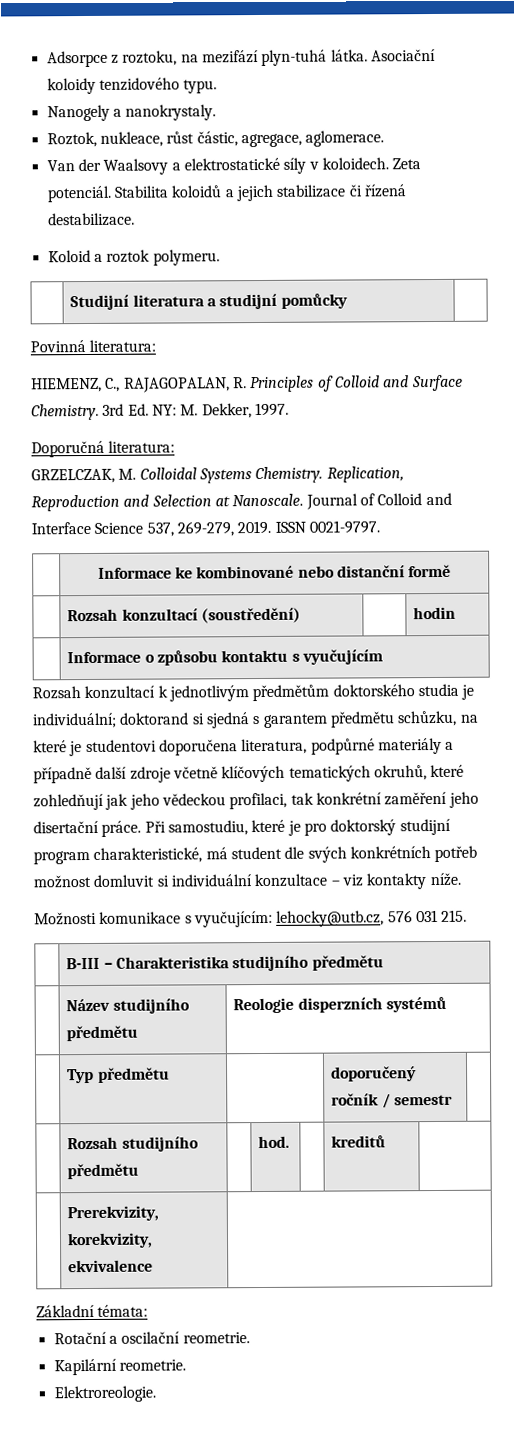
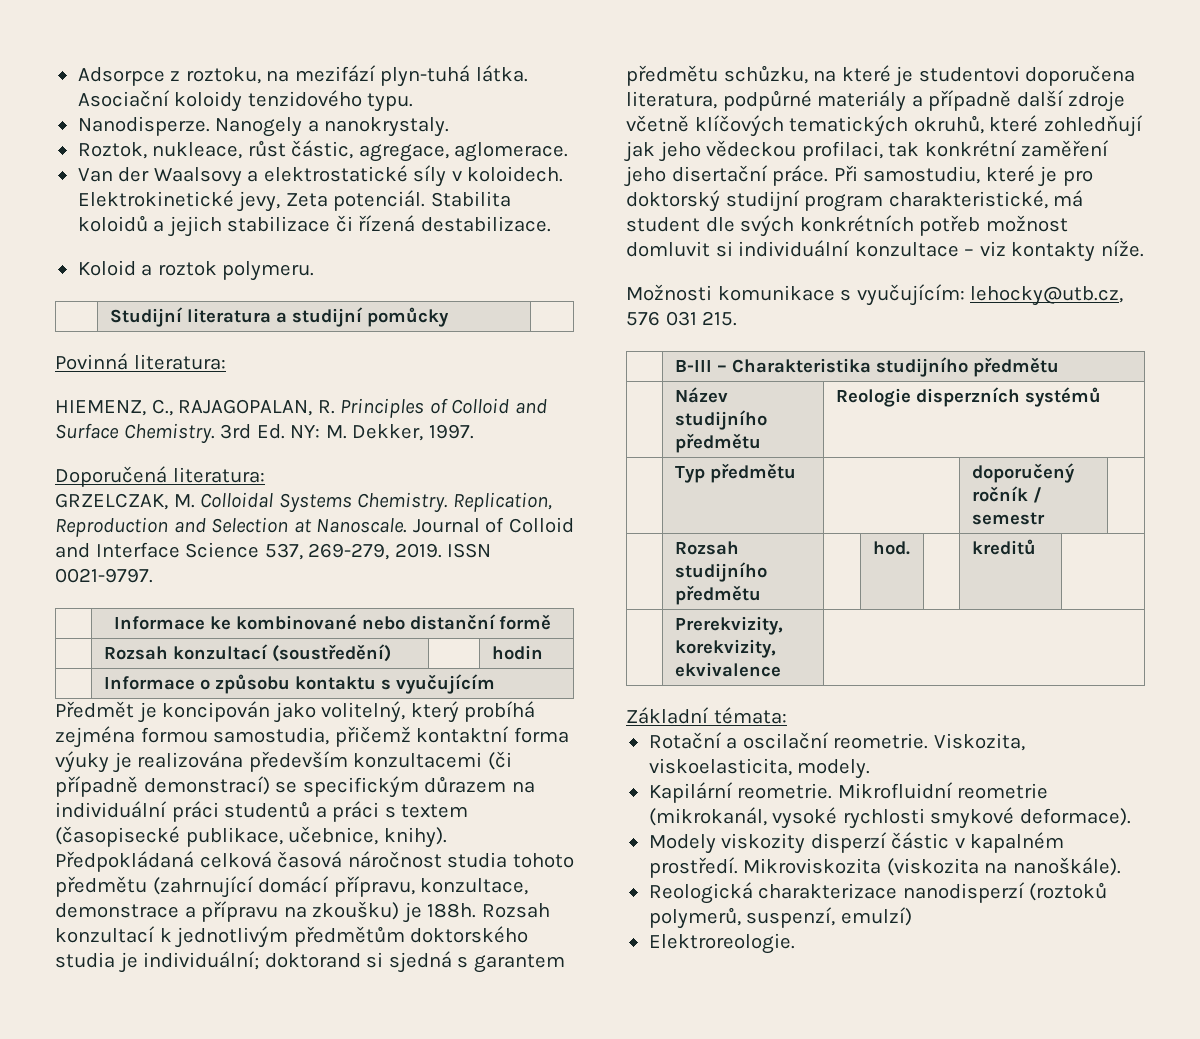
(218, 86) none -> [77,116,210,136] Nanodisperze.
(389, 163) none -> [77,190,281,212] Elektrokinetické jevy,
[31,440,105,458] Doporučná -> [55,466,167,487] Doporučená
(383, 657) none -> [55,701,536,723] [55,726,569,748] [55,751,512,773] [55,776,535,798] [55,801,469,822] [55,826,447,848] [55,851,574,872] [55,876,529,898] [55,901,477,923] Předmět je koncipován jako volitelný, který probíhá zejména formou samostudia, přičemž kontaktní forma výuky je realizována především konzultacemi (či případně demonstrací) se specifickým důrazem na individuální práci studentů a práci s textem (časopisecké publikace, učebnice, knihy). Předpokládaná celková časová náročnost studia tohoto předmětu (zahrnující domácí přípravu, konzultace, demonstrace a přípravu na zkoušku) je 188h.
(250, 1338) none -> [933,733,1025,751] [648,758,871,779] Viskozita, viskoelasticita, modely.
(186, 1365) none -> [837,782,1049,799] [648,807,1131,829] [648,832,1065,854] [648,857,1121,878] [648,882,1108,904] [648,907,912,929] Mikrofluidní reometrie (mikrokanál, vysoké rychlosti smykové deformace). // Modely viskozity disperzí částic v kapalném prostředí. Mikroviskozita (viskozita na nanoškále). // Reologická charakterizace nanodisperzí (roztoků polymerů, suspenzí, emulzí)

